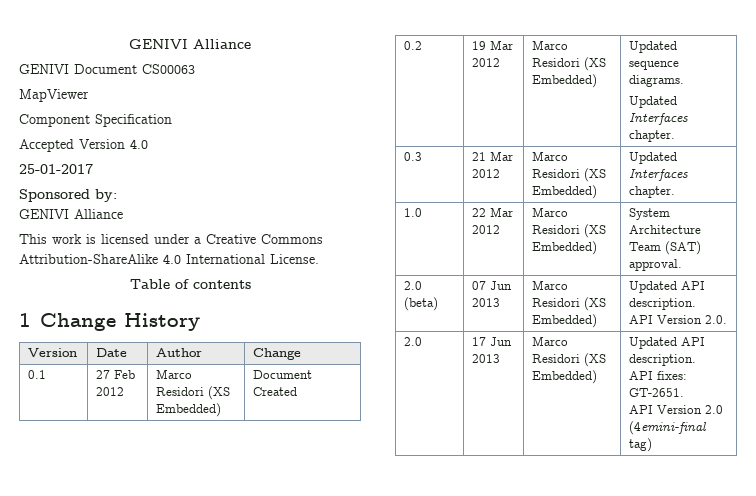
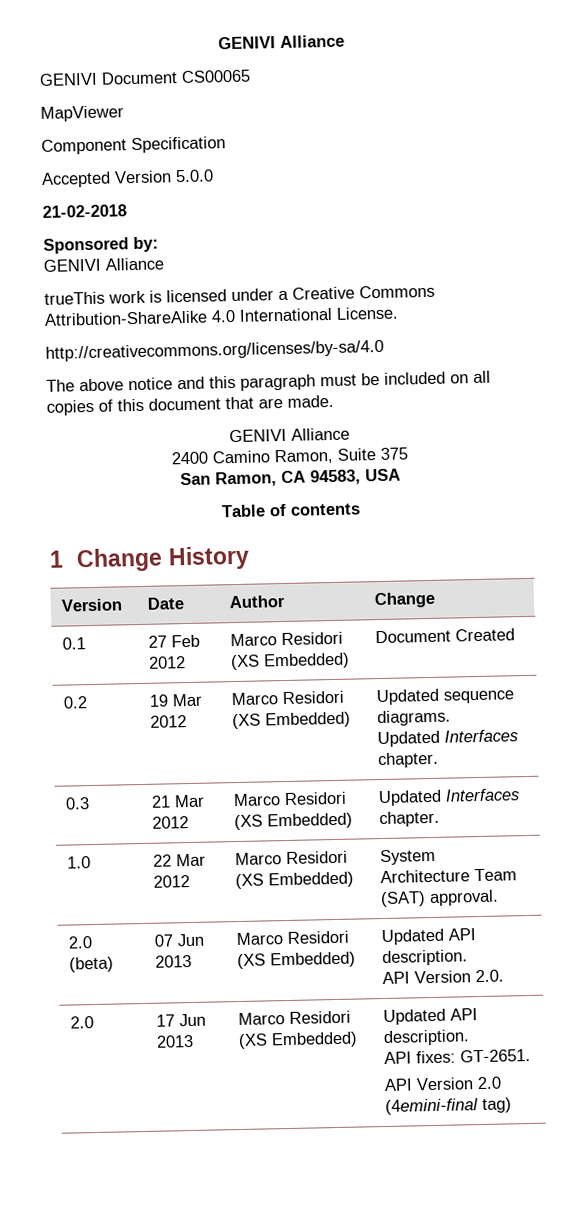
[142,64,195,74] CS00063 -> [181,69,251,84] CS00065
[130,139,148,149] [19,164,93,174] 4.0 // 25-01-2017 -> [175,169,214,183] [42,204,127,218] 5.0.0 // 21-02-2018
[19,234,47,244] This -> [44,291,105,305] trueThis
(319, 259) none -> [45,339,384,362] [46,370,491,392] [46,394,334,416] [229,427,350,443] [171,447,408,465] [180,468,401,488] // http://creativecommons.org/licenses/by-sa/4.0 // The above notice and this paragraph must be included on all copies of this document that are made. // GENIVI Alliance // 2400 Camino Ramon, Suite 375 // San Ramon, CA 94583, USA

